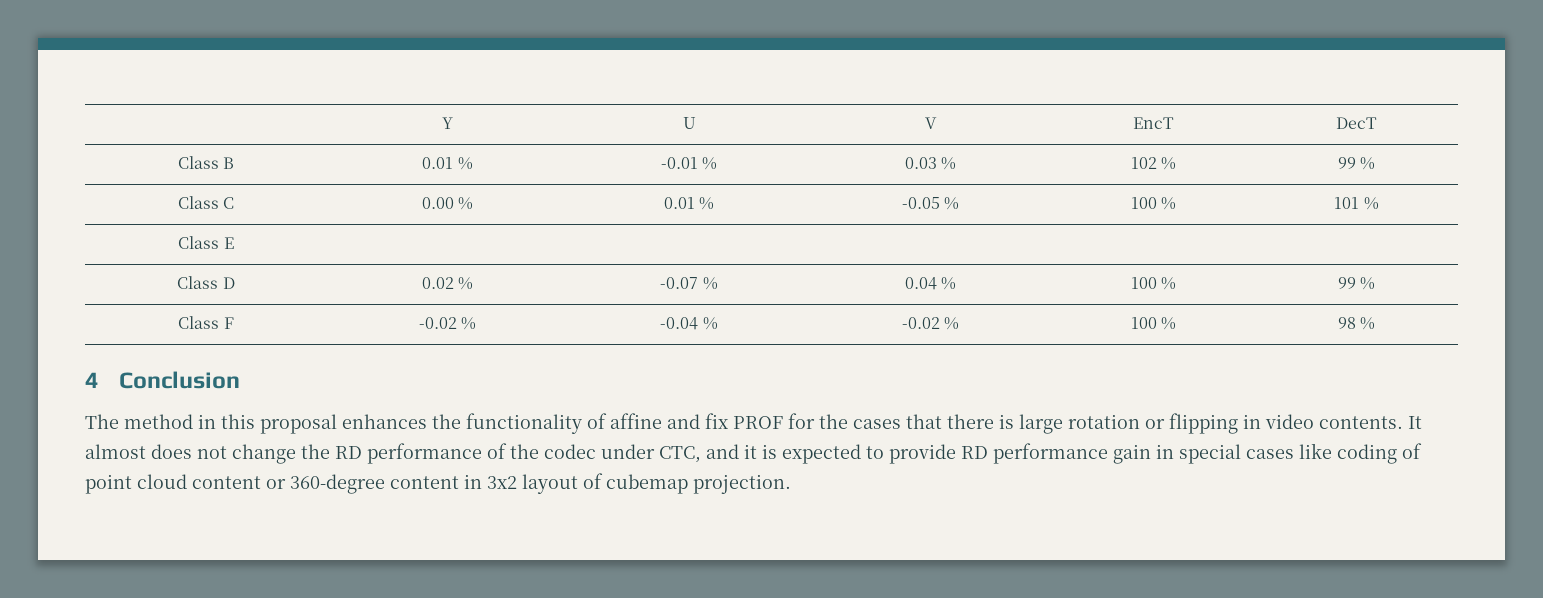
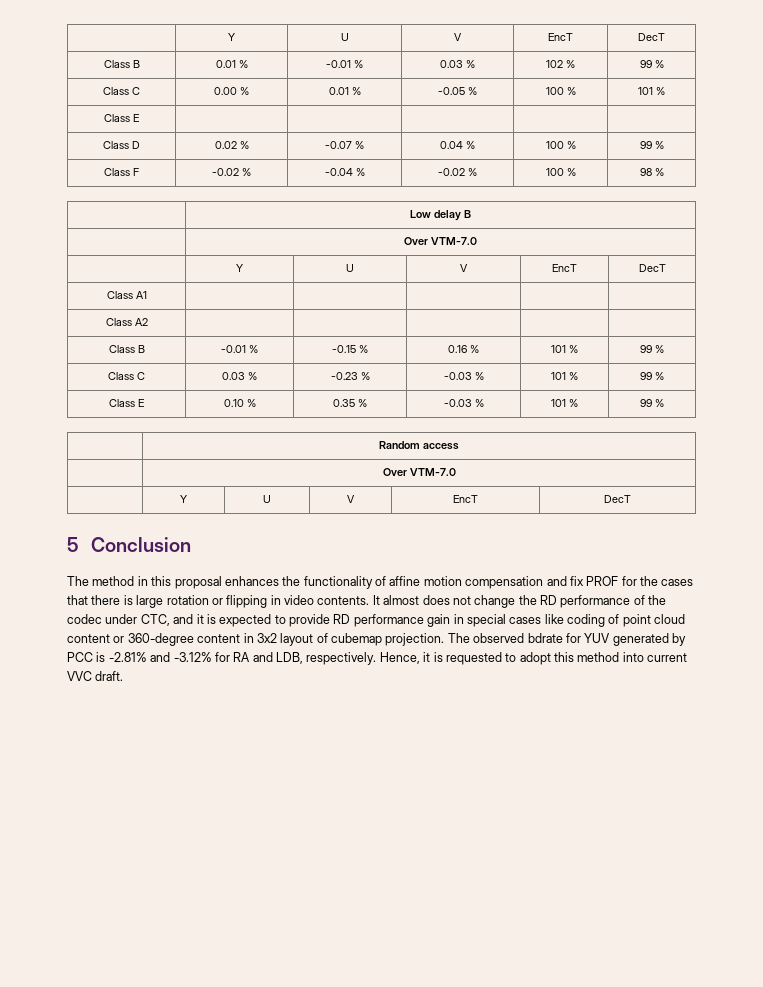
[85,372,99,388] // 4 -> [410,210,472,221] [404,237,478,245] [236,264,243,272] [346,264,354,272] [460,264,468,272] [552,264,577,272] [638,264,666,272] [106,291,147,299] [105,318,148,326] [108,345,145,353] [221,345,258,353] [332,345,368,353] [448,345,479,353] [551,345,578,353] [640,345,664,353] [108,372,145,380] [222,372,257,380] [330,372,370,380] [443,372,484,380] [551,372,578,380] [640,372,664,380] [109,399,144,407] [223,399,256,407] [333,399,367,407] [443,399,484,407] [551,399,578,407] [640,399,664,407] [379,441,459,450] [382,468,456,476] [180,495,187,503] [263,495,271,503] [347,495,355,503] [453,495,479,503] [604,495,631,503] [67,537,79,552] // | Low delay B // | Over VTM-7.0 // | Y | U | V | EncT | DecT // Class A1 | | | | | // Class A2 | | | | | // Class B | -0.01 % | -0.15 % | 0.16 % | 101 % | 99 % // Class C | 0.03 % | -0.23 % | -0.03 % | 101 % | 99 % // Class E | 0.10 % | 0.35 % | -0.03 % | 101 % | 99 % // | Random access // | Over VTM-7.0 // | Y | U | V | EncT | DecT // 5
(662, 421) none -> [423,576,544,589] motion compensation
(791, 484) none -> [447,633,686,646] [67,652,688,665] [67,671,124,681] The observed bdrate for YUV generated by PCC is -2.81% and -3.12% for RA and LDB, respectively. Hence, it is requested to adopt this method into current VVC draft.

